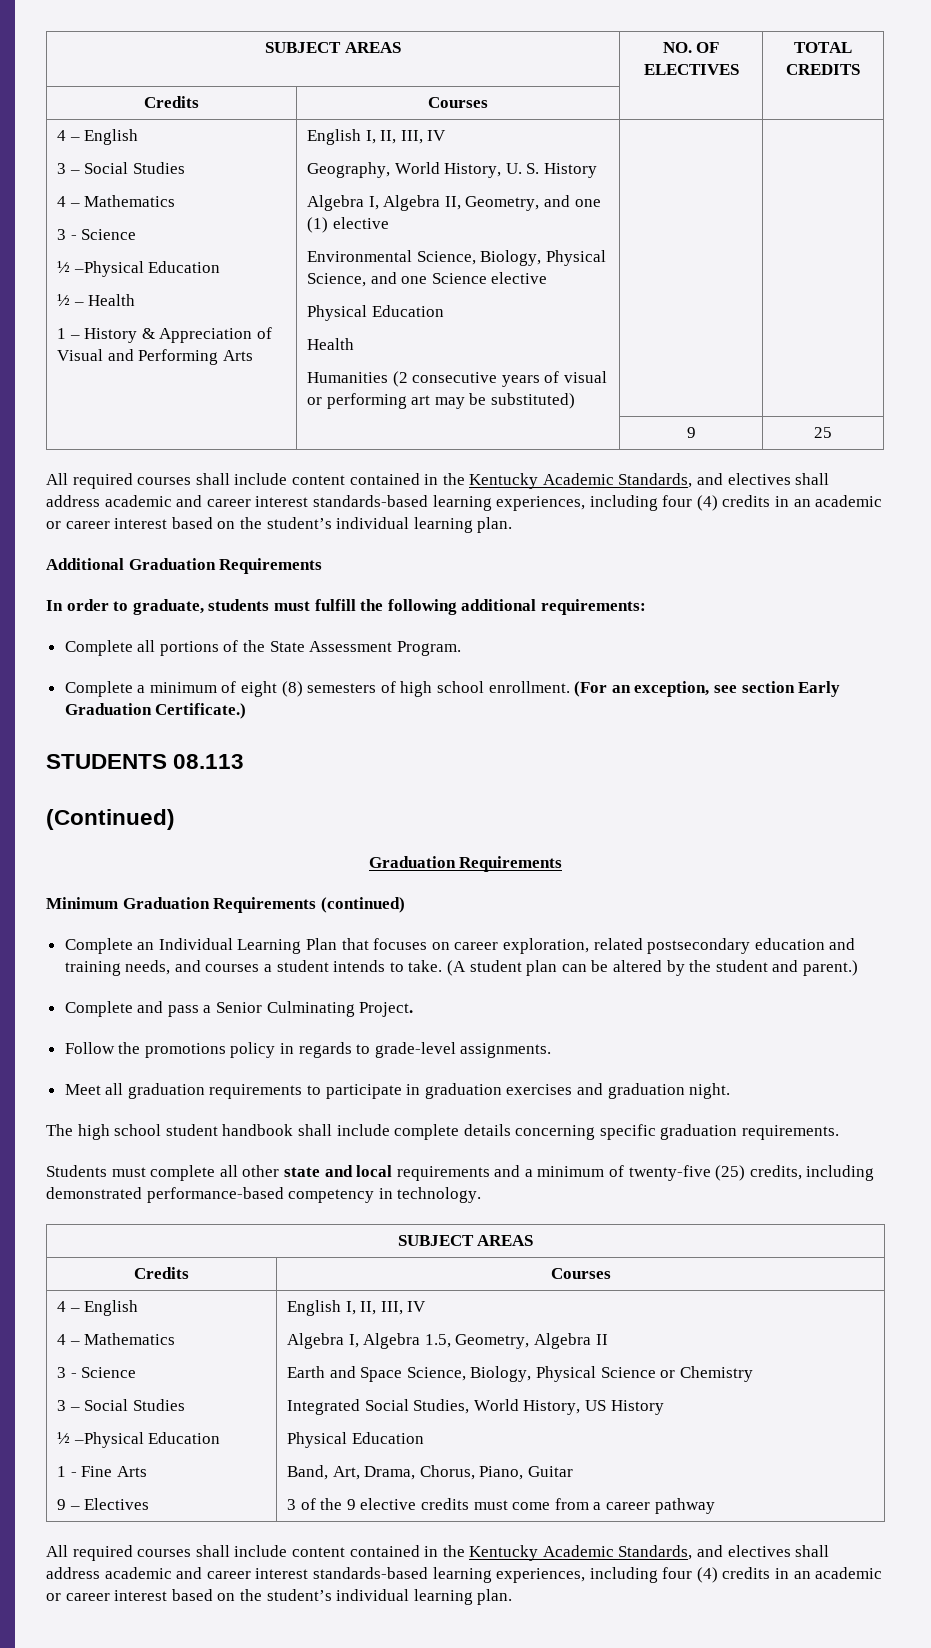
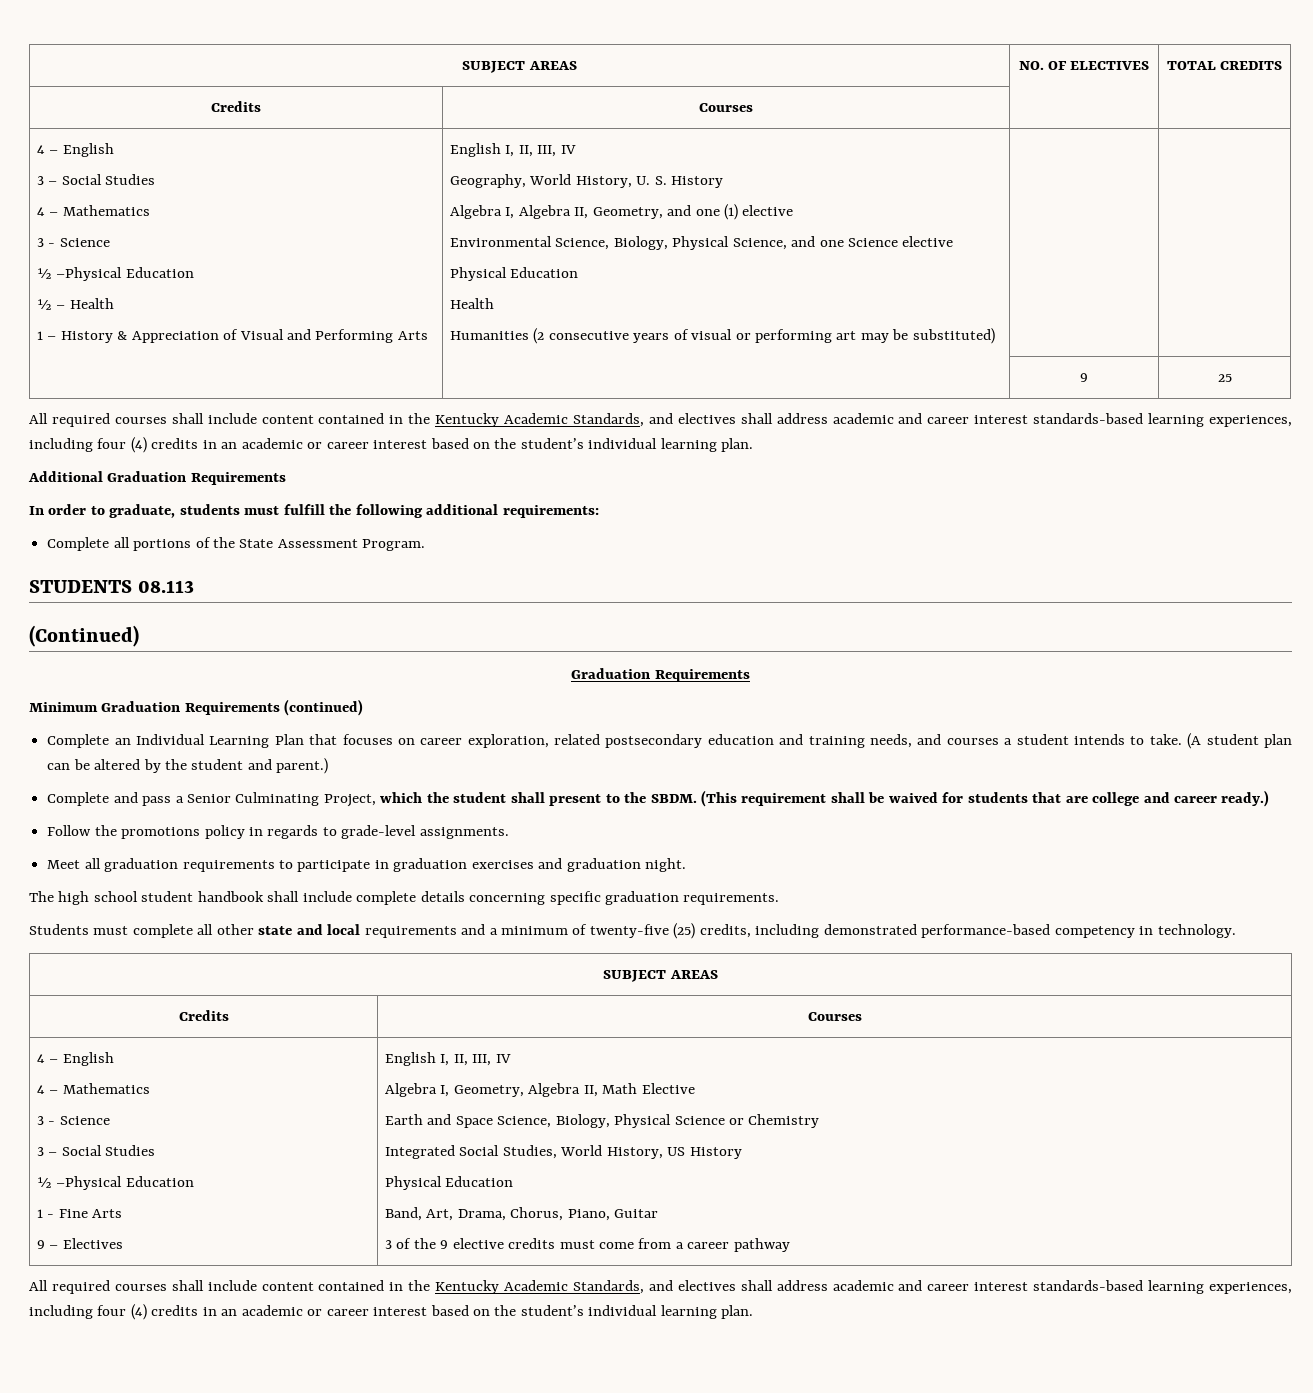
[64,681,841,697] [64,703,247,719] // Complete a minimum of eight (8) semesters of high school enrollment. (For an exception, see section Early Graduation Certificate.) -> (426, 545) none
[359,1002,414,1017] Project. -> [323,790,1270,807] Project, which the student shall present to the SBDM. (This requirement shall be waived for students that are college and career ready.)
[363,1333,608,1349] Algebra 1.5, Geometry, Algebra II -> [453,1083,695,1097] Geometry, Algebra II, Math Elective

